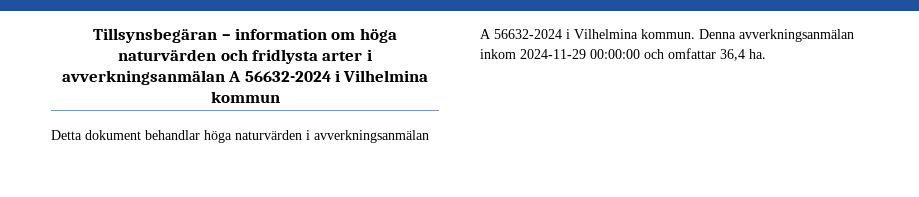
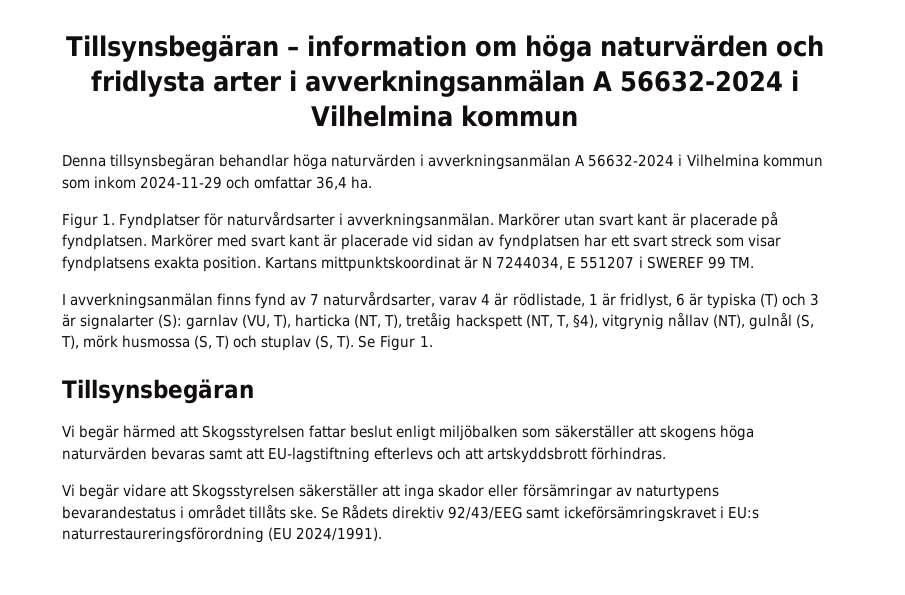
[51,130,141,140] Detta dokument -> [62,154,216,170] Denna tillsynsbegäran
[641,29,854,42] kommun. Denna avverkningsanmälan -> [762,154,823,167] [62,179,90,189] kommun som
[590,49,640,59] 00:00:00 -> (223, 182) none
(766, 54) none -> [62,211,778,229] [62,234,781,250] [62,256,754,272] [62,291,819,309] [62,312,814,330] [61,335,433,351] [62,379,254,404] [62,425,754,441] [62,447,667,463] [62,484,719,500] [62,504,759,522] [62,527,383,543] // Figur 1. Fyndplatser för naturvårdsarter i avverkningsanmälan. Markörer utan svart kant är placerade på fyndplatsen. Markörer med svart kant är placerade vid sidan av fyndplatsen har ett svart streck som visar fyndplatsens exakta position. Kartans mittpunktskoordinat är N 7244034, E 551207 i SWEREF 99 TM. // I avverkningsanmälan finns fynd av 7 naturvårdsarter, varav 4 är rödlistade, 1 är fridlyst, 6 är typiska (T) och 3 är signalarter (S): garnlav (VU, T), harticka (NT, T), tretåig hackspett (NT, T, §4), vitgrynig nållav (NT), gulnål (S, T), mörk husmossa (S, T) och stuplav (S, T). Se Figur 1. // Tillsynsbegäran // Vi begär härmed att Skogsstyrelsen fattar beslut enligt miljöbalken som säkerställer att skogens höga naturvärden bevaras samt att EU-lagstiftning efterlevs och att artskyddsbrott förhindras. // Vi begär vidare att Skogsstyrelsen säkerställer att inga skador eller försämringar av naturtypens bevarandestatus i området tillåts ske. Se Rådets direktiv 92/43/EEG samt ickeförsämringskravet i EU:s naturrestaureringsförordning (EU 2024/1991).

